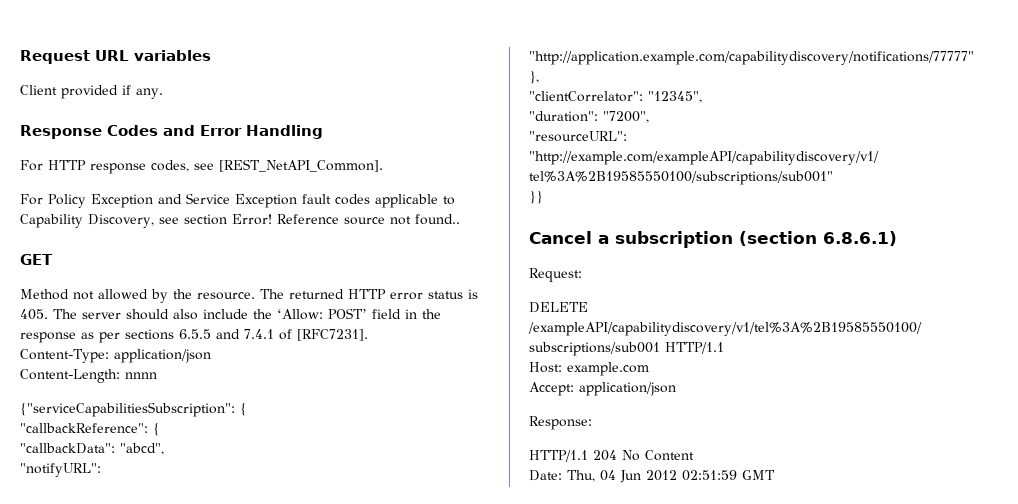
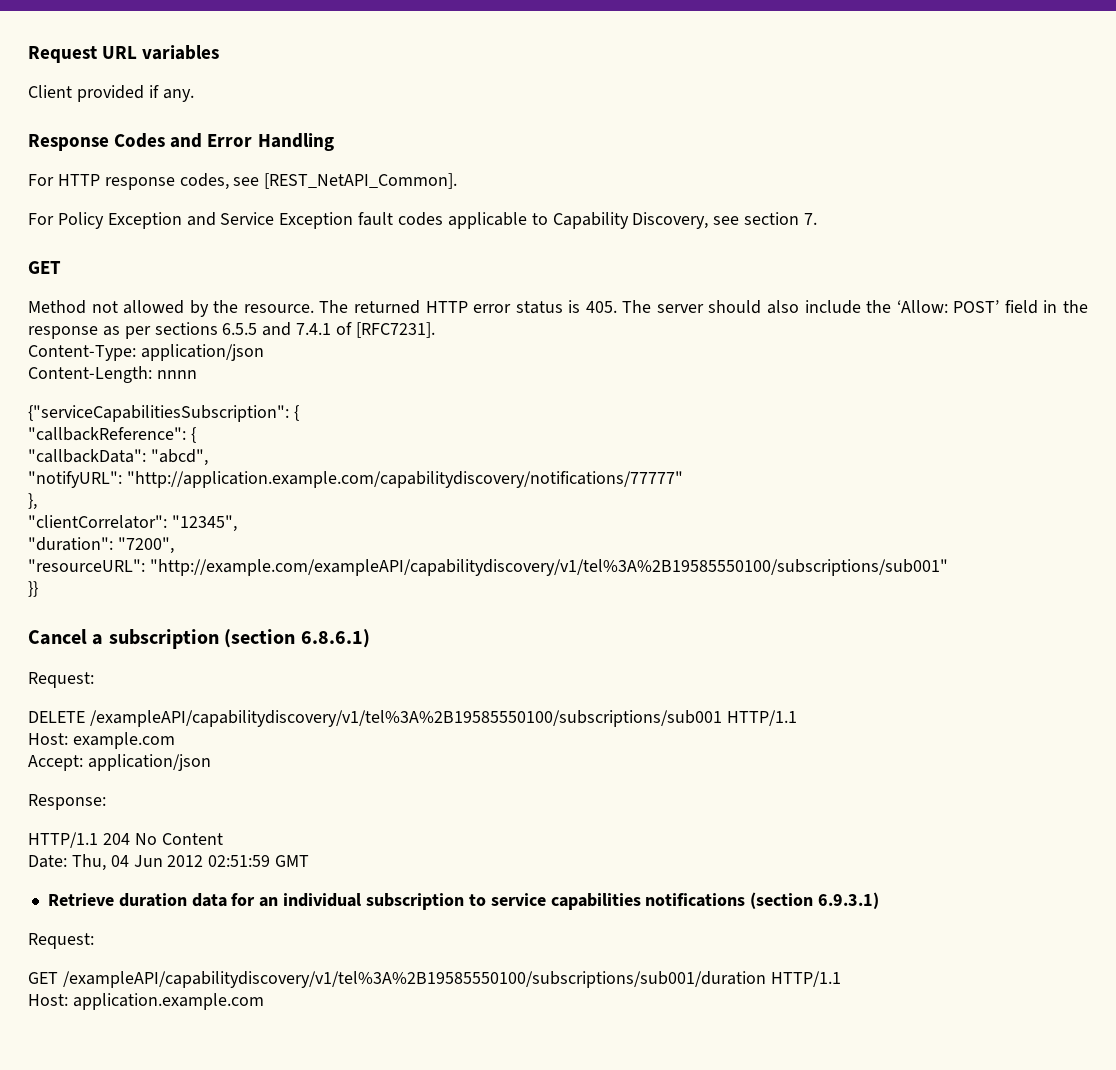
[231,214,460,225] Error! Reference source not found.. -> [804,213,818,225] 7.
(775, 475) none -> [47,892,880,910] [28,933,94,949] [28,971,841,988] [28,993,264,1010] // Retrieve duration data for an individual subscription to service capabilities notifications (section 6.9.3.1) // Request: // GET /exampleAPI/capabilitydiscovery/v1/tel%3A%2B19585550100/subscriptions/sub001/duration HTTP/1.1 // Host: application.example.com

